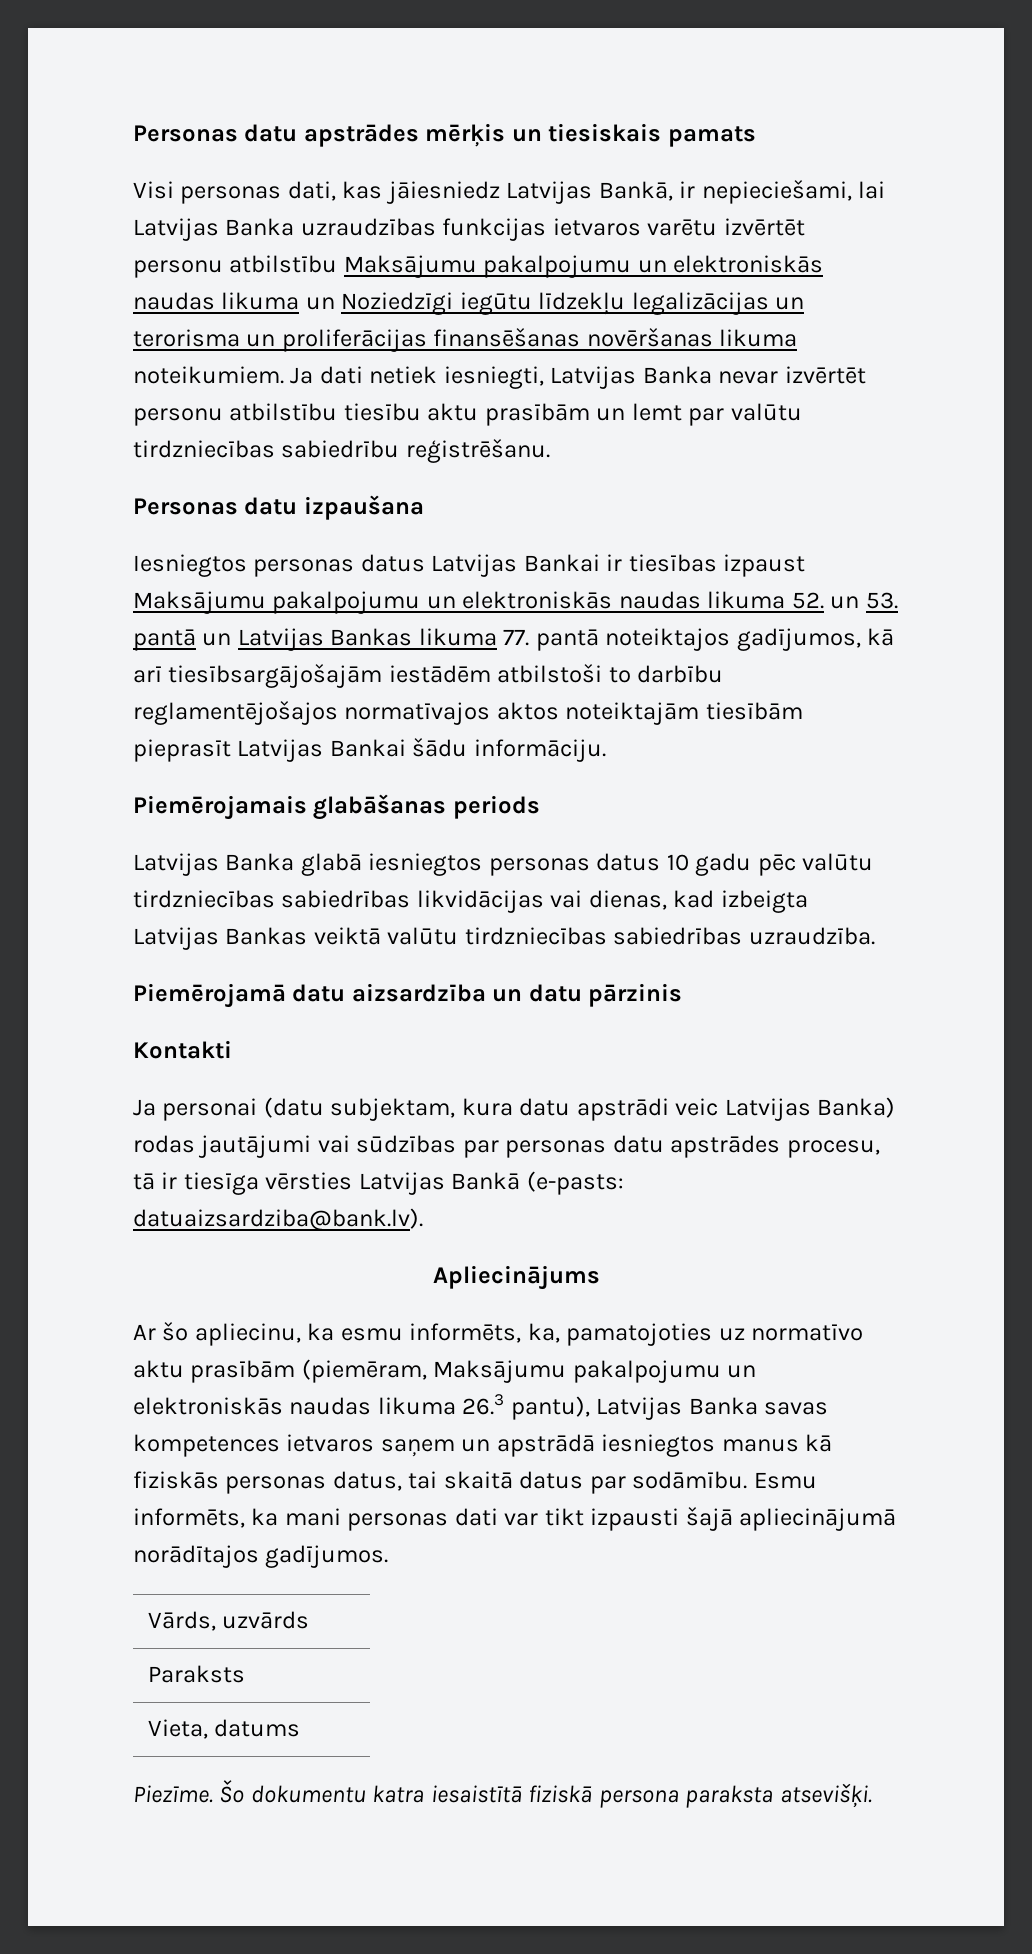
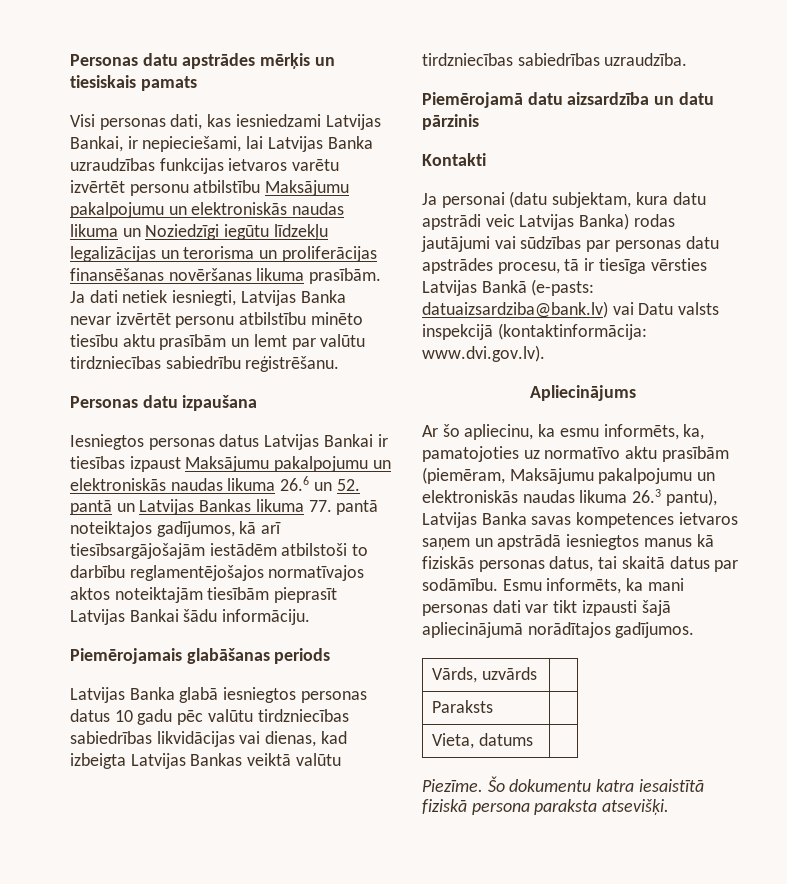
[385,181,673,204] jāiesniedz Latvijas Bankā, -> [235,114,381,130] [70,136,123,152] iesniedzami Latvijas Bankai,
[133,366,284,384] noteikumiem. -> [309,268,382,284] prasībām.
(338, 412) none -> [310,312,363,325] minēto
[791,592,898,609] 52. un 53. -> [280,476,360,491] 26.6 un 52.
[133,1208,423,1231] datuaizsardziba@bank.lv). -> [422,301,720,318] [422,323,647,340] [422,345,545,362] datuaizsardziba@bank.lv) vai Datu valsts inspekcijā (kontaktinformācija: www.dvi.gov.lv).

